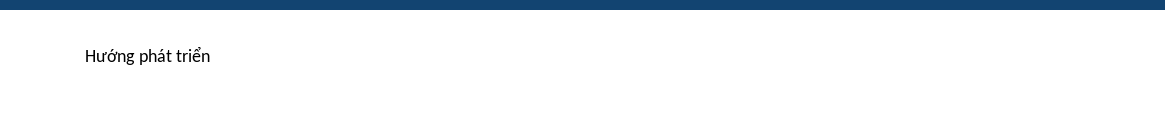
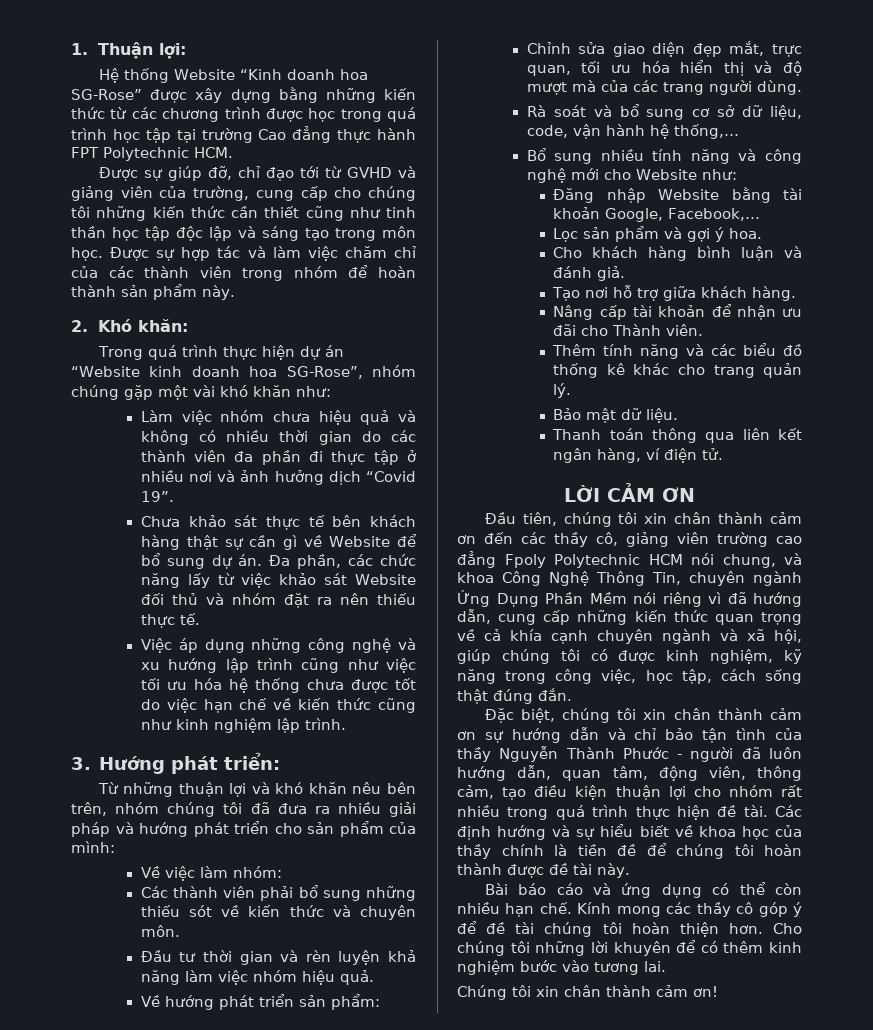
[85,46,211,65] Hướng phát triển -> [71,42,186,59] [98,68,368,83] [71,87,416,103] [71,107,416,122] [71,126,416,143] [71,147,233,161] [98,166,416,181] [71,186,416,201] [71,206,416,221] [71,226,416,241] [71,246,416,261] [71,265,416,281] [71,284,235,300] [71,319,188,332] [97,345,344,360] [71,365,416,379] [71,385,331,400] [140,410,416,425] [140,430,416,445] [140,450,417,465] [140,470,416,485] [140,491,174,502] [140,515,416,530] [140,534,418,550] [140,553,416,569] [140,573,417,588] [140,593,417,608] [140,613,200,628] [140,638,416,653] [140,658,416,673] [140,678,416,693] [140,698,416,713] [140,718,346,733] [71,752,280,774] [97,782,416,797] [71,802,416,817] [71,821,416,837] [71,841,115,853] [140,866,282,881] [140,885,416,901] [140,905,416,920] [140,925,180,937] [140,950,416,965] [140,970,374,985] [140,994,380,1010] [526,41,802,57] [526,60,802,76] [526,80,802,95] [526,104,802,120] [526,124,739,139] [526,148,802,164] [526,168,737,183] [553,187,802,203] [553,207,761,222] [553,226,763,242] [553,246,802,261] [553,266,626,281] [552,285,797,301] [553,304,802,320] [553,324,704,336] [552,343,802,359] [553,363,802,378] [553,383,572,398] [553,408,679,423] [552,428,802,443] [553,448,724,463] [564,482,695,502] [484,512,802,527] [457,532,802,547] [457,551,802,568] [457,571,802,586] [457,590,802,607] [457,609,802,625] [457,629,802,644] [457,649,802,664] [457,669,802,684] [457,688,572,704] [484,708,802,723] [457,727,802,743] [457,746,802,762] [457,765,802,781] [457,785,802,800] [457,805,802,820] [457,824,802,840] [457,843,802,859] [457,863,630,878] [484,882,802,898] [457,902,802,917] [457,921,802,937] [457,940,802,956] [457,960,666,975] [457,985,718,1000] 1. Thuận lợi: // Hệ thống Website “Kinh doanh hoa SG-Rose” được xây dựng bằng những kiến thức từ các chương trình được học trong quá trình học tập tại trường Cao đẳng thực hành FPT Polytechnic HCM. // Được sự giúp đỡ, chỉ đạo tới từ GVHD và giảng viên của trường, cung cấp cho chúng tôi những kiến thức cần thiết cũng như tinh thần học tập độc lập và sáng tạo trong môn học. Được sự hợp tác và làm việc chăm chỉ của các thành viên trong nhóm để hoàn thành sản phẩm này. // 2. Khó khăn: // Trong quá trình thực hiện dự án “Website kinh doanh hoa SG-Rose”, nhóm chúng gặp một vài khó khăn như: // Làm việc nhóm chưa hiệu quả và không có nhiều thời gian do các thành viên đa phần đi thực tập ở nhiều nơi và ảnh hưởng dịch “Covid 19”. // Chưa khảo sát thực tế bên khách hàng thật sự cần gì về Website để bổ sung dự án. Đa phần, các chức năng lấy từ việc khảo sát Website đối thủ và nhóm đặt ra nên thiếu thực tế. // Việc áp dụng những công nghệ và xu hướng lập trình cũng như việc tối ưu hóa hệ thống chưa được tốt do việc hạn chế về kiến thức cũng như kinh nghiệm lập trình. // 3. Hướng phát triển: // Từ những thuận lợi và khó khăn nêu bên trên, nhóm chúng tôi đã đưa ra nhiều giải pháp và hướng phát triển cho sản phẩm của mình: // Về việc làm nhóm: // Các thành viên phải bổ sung những thiếu sót về kiến thức và chuyên môn. // Đầu tư thời gian và rèn luyện khả năng làm việc nhóm hiệu quả. // Về hướng phát triển sản phẩm: // Chỉnh sửa giao diện đẹp mắt, trực quan, tối ưu hóa hiển thị và độ mượt mà của các trang người dùng. // Rà soát và bổ sung cơ sở dữ liệu, code, vận hành hệ thống,… // Bổ sung nhiều tính năng và công nghệ mới cho Website như: // Đăng nhập Website bằng tài khoản Google, Facebook,… // Lọc sản phẩm và gợi ý hoa. // Cho khách hàng bình luận và đánh giả. // Tạo nơi hỗ trợ giữa khách hàng. // Nâng cấp tài khoản để nhận ưu đãi cho Thành viên. // Thêm tính năng và các biểu đồ thống kê khác cho trang quản lý. // Bảo mật dữ liệu. // Thanh toán thông qua liên kết ngân hàng, ví điện tử. // LỜI CẢM ƠN // Đầu tiên, chúng tôi xin chân thành cảm ơn đến các thầy cô, giảng viên trường cao đẳng Fpoly Polytechnic HCM nói chung, và khoa Công Nghệ Thông Tin, chuyên ngành Ứng Dụng Phần Mềm nói riêng vì đã hướng dẫn, cung cấp những kiến thức quan trọng về cả khía cạnh chuyên ngành và xã hội, giúp chúng tôi có được kinh nghiệm, kỹ năng trong công việc, học tập, cách sống thật đúng đắn. // Đặc biệt, chúng tôi xin chân thành cảm ơn sự hướng dẫn và chỉ bảo tận tình của thầy Nguyễn Thành Phước - người đã luôn hướng dẫn, quan tâm, động viên, thông cảm, tạo điều kiện thuận lợi cho nhóm rất nhiều trong quá trình thực hiện đề tài. Các định hướng và sự hiểu biết về khoa học của thầy chính là tiền đề để chúng tôi hoàn thành được đề tài này. // Bài báo cáo và ứng dụng có thể còn nhiều hạn chế. Kính mong các thầy cô góp ý để đề tài chúng tôi hoàn thiện hơn. Cho chúng tôi những lời khuyên để có thêm kinh nghiệm bước vào tương lai. // Chúng tôi xin chân thành cảm ơn!

